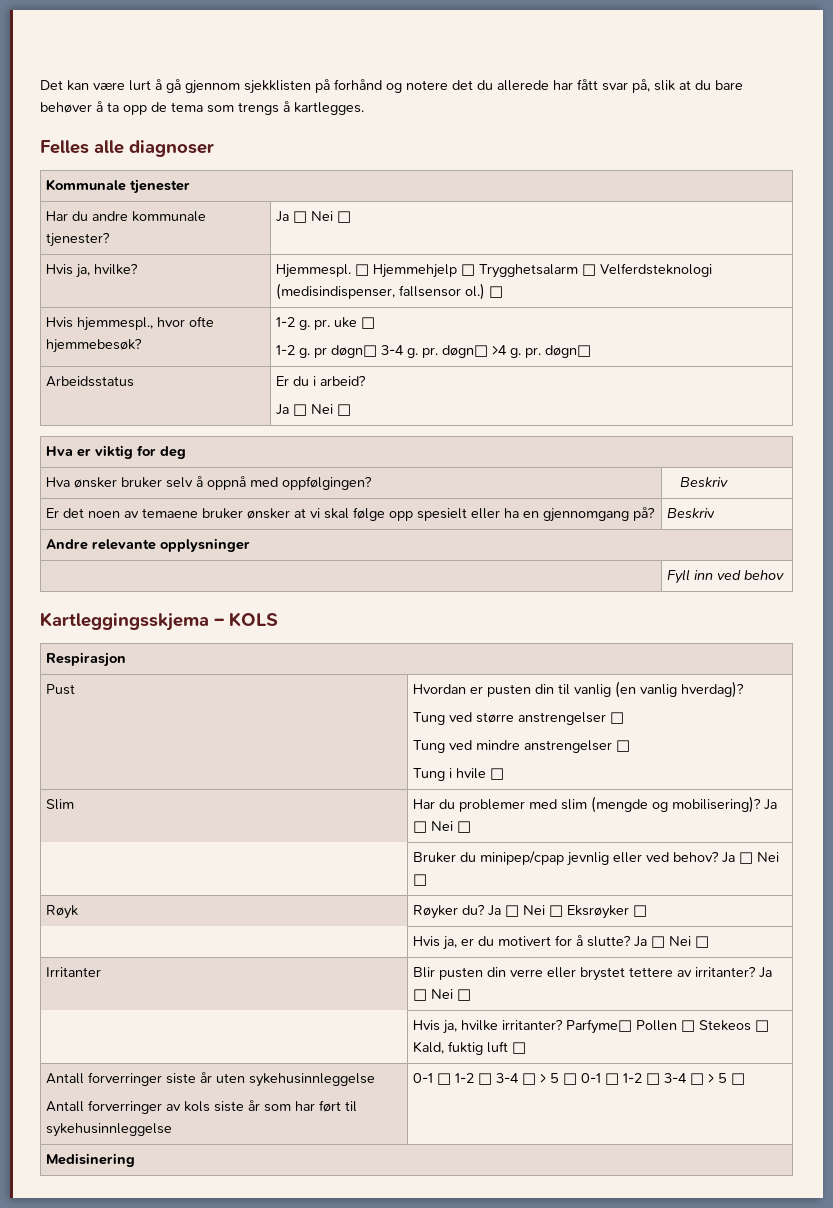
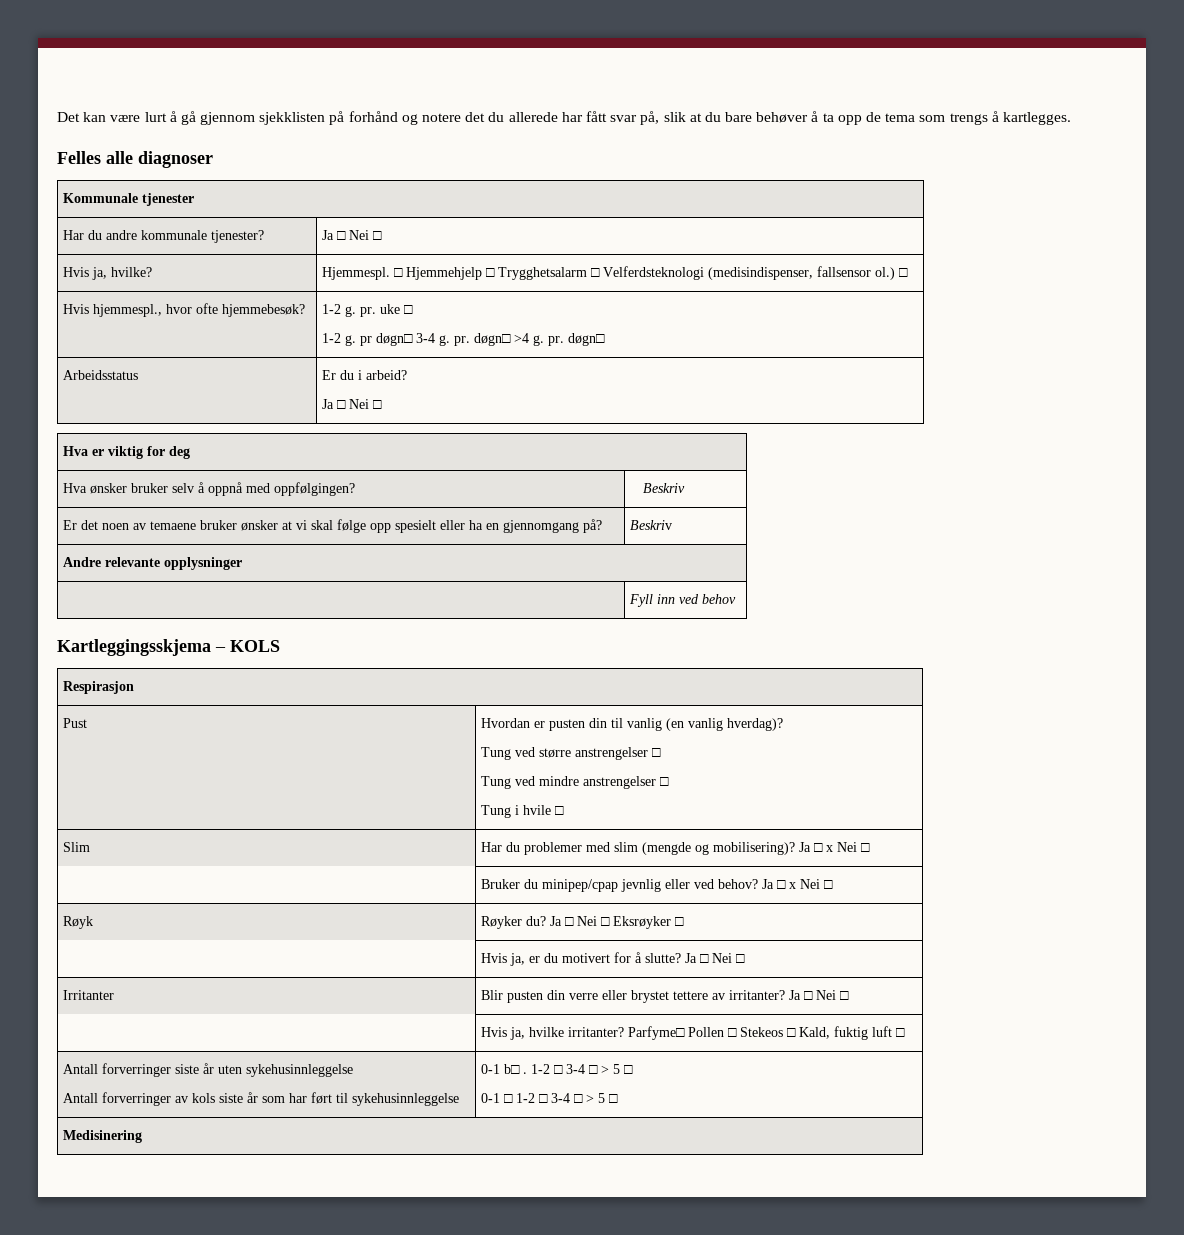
(428, 827) none -> [826,845,834,852] x
(754, 858) none -> [789,882,797,889] x
[437,1073,578,1085] □ 1-2 □ 3-4 □ > 5 □ -> [504,1064,634,1074] b□ . 1-2 □ 3-4 □ > 5 □ //

